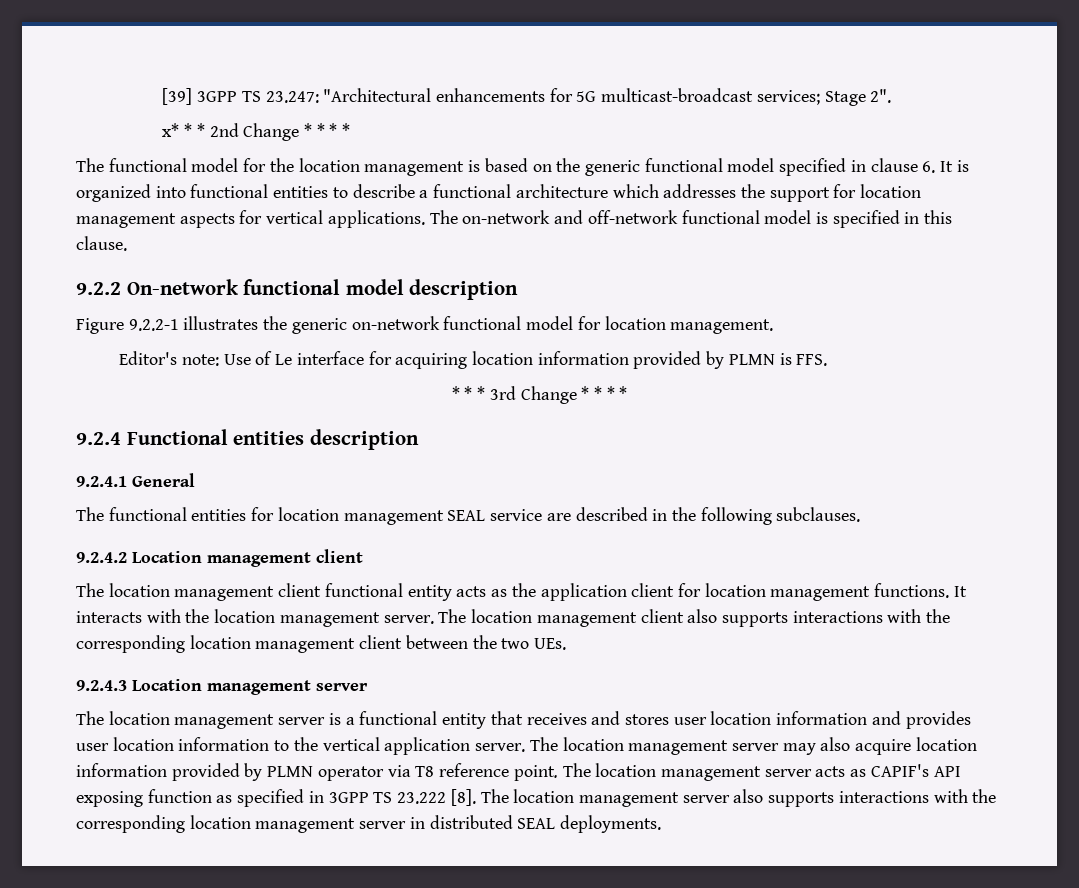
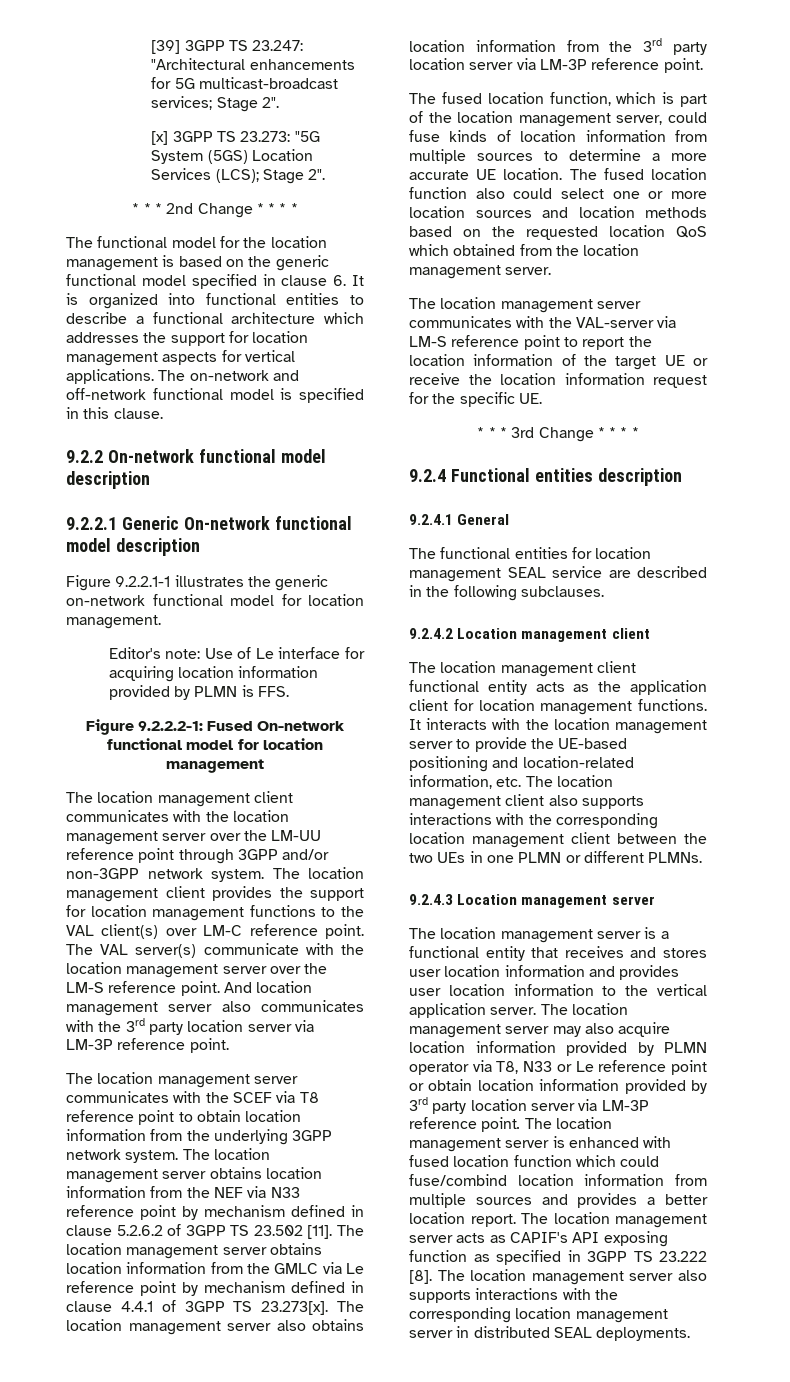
[162,123,180,137] x* -> [151,131,320,145] [151,149,314,164] [151,168,326,184] [132,203,140,214] [x] 3GPP TS 23.273: "5G System (5GS) Location Services (LCS); Stage 2". // *
[76,318,179,334] // Figure 9.2.2-1 -> [66,516,352,530] [66,538,200,556] [66,575,171,591] // 9.2.2.1 Generic On-network functional model description // Figure 9.2.2.1-1
(828, 360) none -> [85,719,346,735] [107,738,323,750] [166,759,264,773] [66,791,293,807] [66,810,289,822] [66,830,322,845] [66,848,330,864] [66,867,364,882] [66,886,364,902] [66,905,364,921] [66,924,364,939] [66,943,365,958] [66,962,328,978] [66,981,313,996] [66,1000,364,1016] [66,1018,314,1035] [66,1038,229,1053] [66,1072,298,1088] [66,1091,319,1103] [66,1110,302,1125] [66,1129,333,1145] [66,1148,270,1163] [66,1167,322,1183] [66,1186,300,1198] [66,1205,364,1220] [66,1224,364,1239] [66,1243,322,1259] [66,1262,364,1274] [66,1281,364,1296] [66,1300,364,1315] [66,1319,364,1335] [409,38,707,55] [409,58,703,73] [409,92,707,107] [409,111,707,127] [409,130,707,142] [409,149,707,164] [409,168,707,180] [409,187,707,199] [409,206,707,218] [409,225,707,240] [409,244,640,256] [409,265,552,279] [409,297,641,313] [409,316,677,328] [409,335,652,350] [409,354,708,370] [409,373,707,388] [409,392,542,407] // Figure 9.2.2.2-1: Fused On-network functional model for location management // The location management client communicates with the location management server over the LM-UU reference point through 3GPP and/or non-3GPP network system. The location management client provides the support for location management functions to the VAL client(s) over LM-C reference point. The VAL server(s) communicate with the location management server over the LM-S reference point. And location management server also communicates with the 3rd party location server via LM-3P reference point. // The location management server communicates with the SCEF via T8 reference point to obtain location information from the underlying 3GPP network system. The location management server obtains location information from the NEF via N33 reference point by mechanism defined in clause 5.2.6.2 of 3GPP TS 23.502 [11]. The location management server obtains location information from the GMLC via Le reference point by mechanism defined in clause 4.4.1 of 3GPP TS 23.273[x]. The location management server also obtains location information from the 3rd party location server via LM-3P reference point. // The fused location function, which is part of the location management server, could fuse kinds of location information from multiple sources to determine a more accurate UE location. The fused location function also could select one or more location sources and location methods based on the requested location QoS which obtained from the location management server. // The location management server communicates with the VAL-server via LM-S reference point to report the location information of the target UE or receive the location information request for the specific UE.
[383,615,434,624] server. -> [409,737,628,752] [409,756,634,772] [409,775,522,789] server to provide the UE-based positioning and location-related information, etc.
[534,638,567,650] UEs. -> [437,851,703,863] UEs in one PLMN or different PLMNs.
[415,766,435,777] T8 -> [496,1060,707,1075] [409,1079,707,1094] [409,1097,649,1114] T8, N33 or Le reference point or obtain location information provided by 3rd party location server via LM-3P
(812, 773) none -> [552,1136,672,1148] [409,1155,660,1167] [409,1174,707,1186] [409,1193,708,1208] [409,1212,707,1228] [409,1235,453,1243] is enhanced with fused location function which could fuse/combind location information from multiple sources and provides a better location report. The location management server

